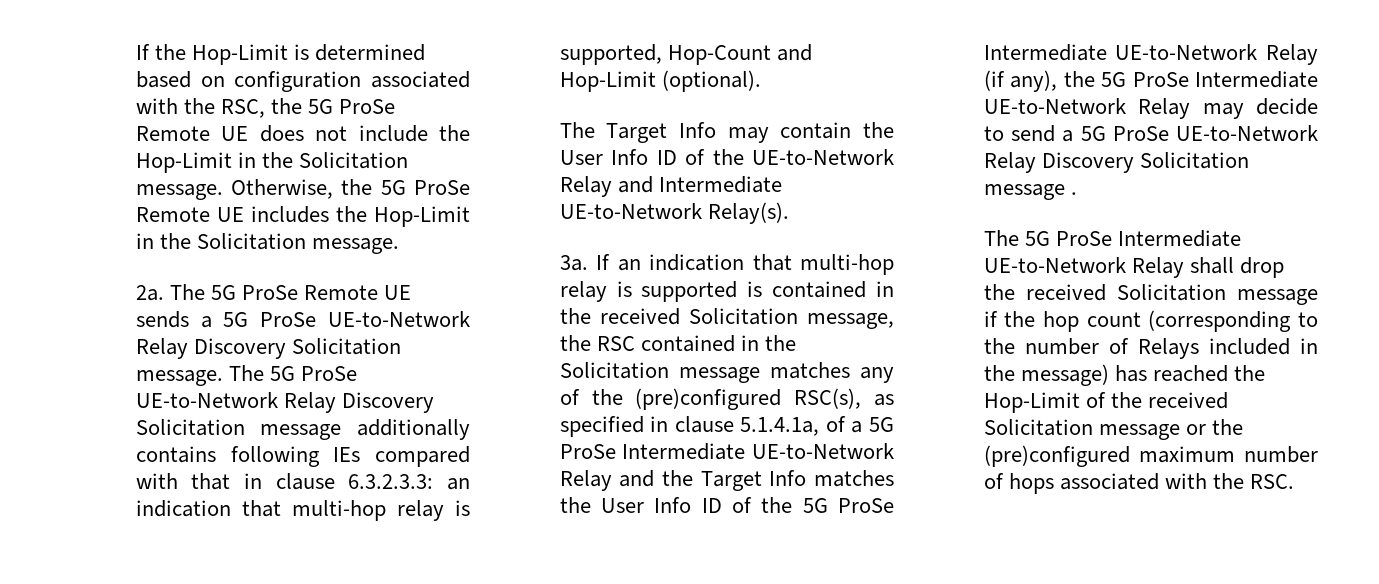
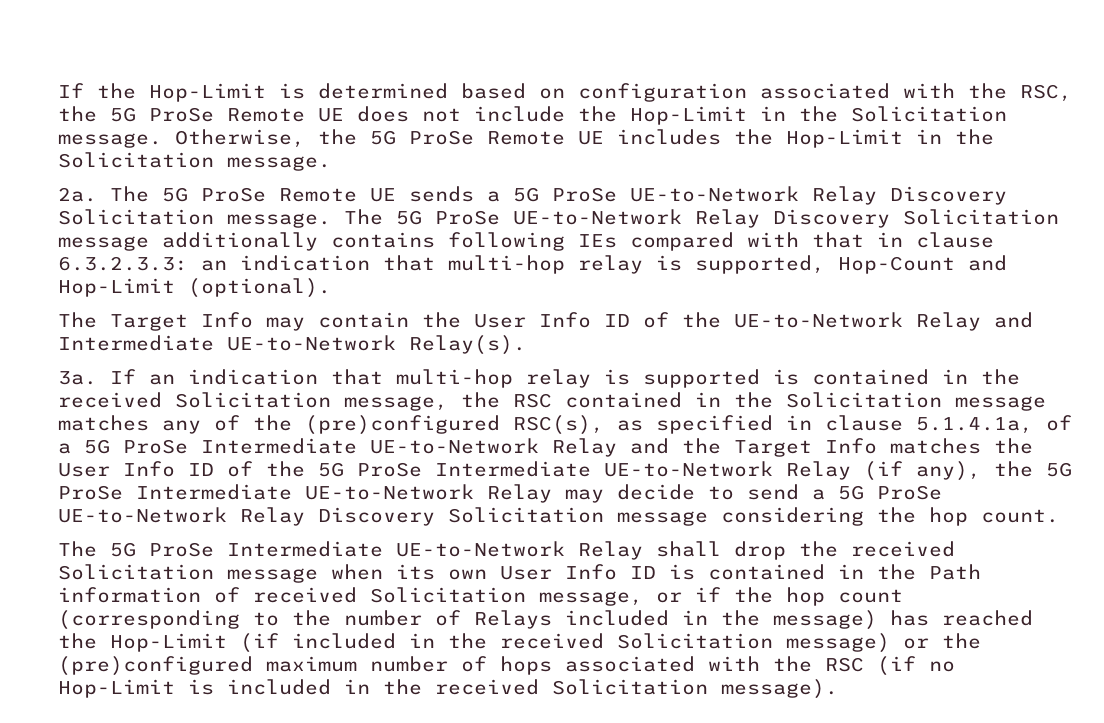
[1070,192,1077,195] . -> [720,507,1059,526] considering the hop count.
(1318, 297) none -> [330,564,981,580] [57,587,682,606] when its own User Info ID is contained in the Path information of received Solicitation message, or
[1085,392,1229,409] [983,419,1180,440] of the received Solicitation message -> [239,633,890,653] (if included in the received Solicitation message)
[1250,474,1295,489] RSC. -> [824,656,955,676] [57,679,838,699] RSC (if no Hop-Limit is included in the received Solicitation message).

